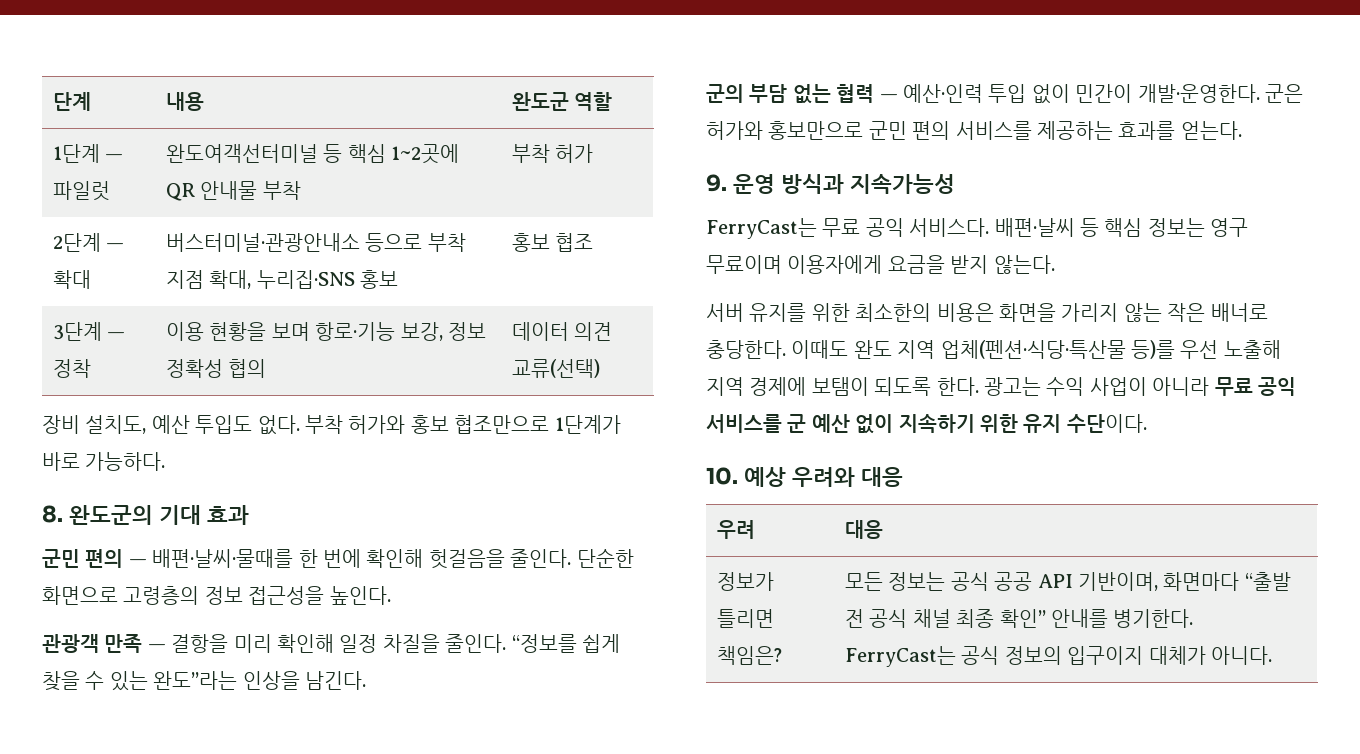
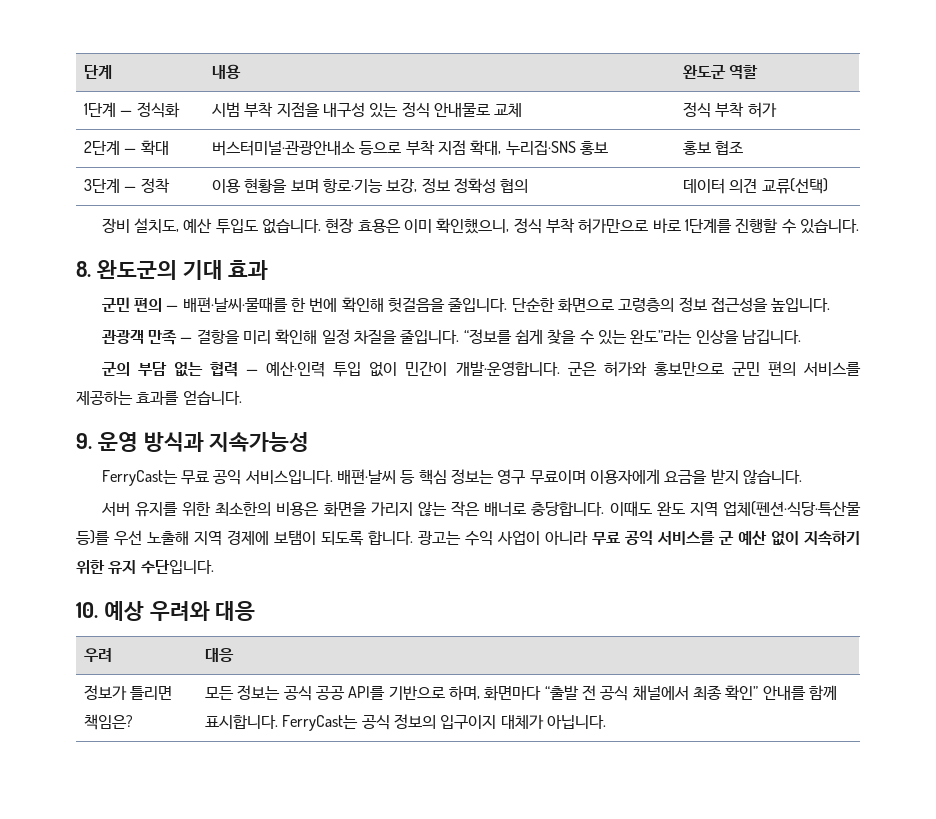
[52,181,110,201] [165,144,460,164] [165,181,301,201] 파일럿 | 완도여객선터미널 등 핵심 1~2곳에 QR 안내물 부착 | -> [136,102,180,118] [212,102,523,118] [683,102,712,118] 정식화 | 시범 부착 지점을 내구성 있는 정식 안내물로 교체 | 정식
[257,415,621,435] [42,452,166,471] 없다. 부착 허가와 홍보 협조만으로 1단계가 바로 가능하다. -> [262,218,859,234] 없습니다. 현장 효용은 이미 확인했으니, 정식 부착 허가만으로 바로 1단계를 진행할 수 있습니다.
[510,549,572,568] 줄인다. -> [448,297,508,312] 줄입니다.
[329,586,391,605] 높인다. -> [771,298,831,312] 높입니다.
[445,634,507,653] 줄인다. -> [400,329,460,344] 줄입니다.
[305,671,366,690] 남긴다. -> [741,329,801,344] 남깁니다.
[1137,84,1260,103] 개발·운영한다. -> [455,361,560,376] 개발·운영합니다.
[1180,121,1242,140] 얻는다. -> [182,390,242,405] 얻습니다.
[909,218,990,237] 서비스다. -> [244,470,333,484] 서비스입니다.
[993,255,1055,274] 않는다. -> [742,469,802,484] 않습니다.
[706,340,786,359] 충당한다. -> [531,502,605,516] 충당합니다.
[936,377,979,396] 한다. -> [368,531,413,545] 합니다.
[1066,414,1147,433] 수단이다. -> [140,560,214,574] 수단입니다.
[1037,572,1158,591] API 기반이며, -> [348,685,481,700] API를 기반으로 하며,
[912,609,951,628] 채널 -> [632,685,689,700] 채널에서
[1113,609,1194,628] 병기한다. -> [808,685,837,700] [205,715,279,729] 함께 표시합니다.
[1210,646,1272,665] 아니다. -> [547,715,607,729] 아닙니다.

